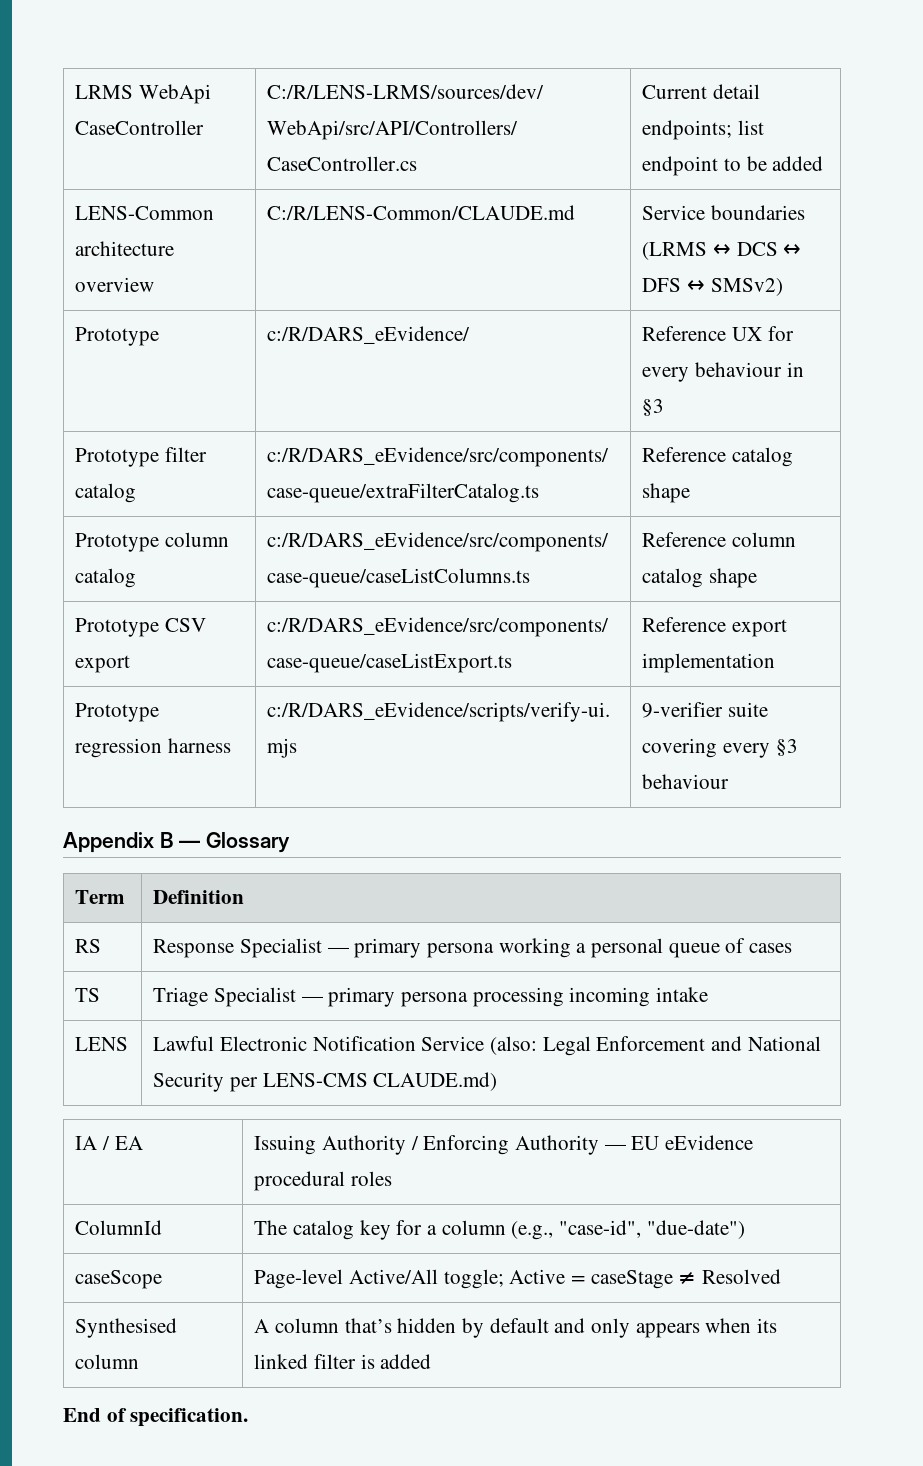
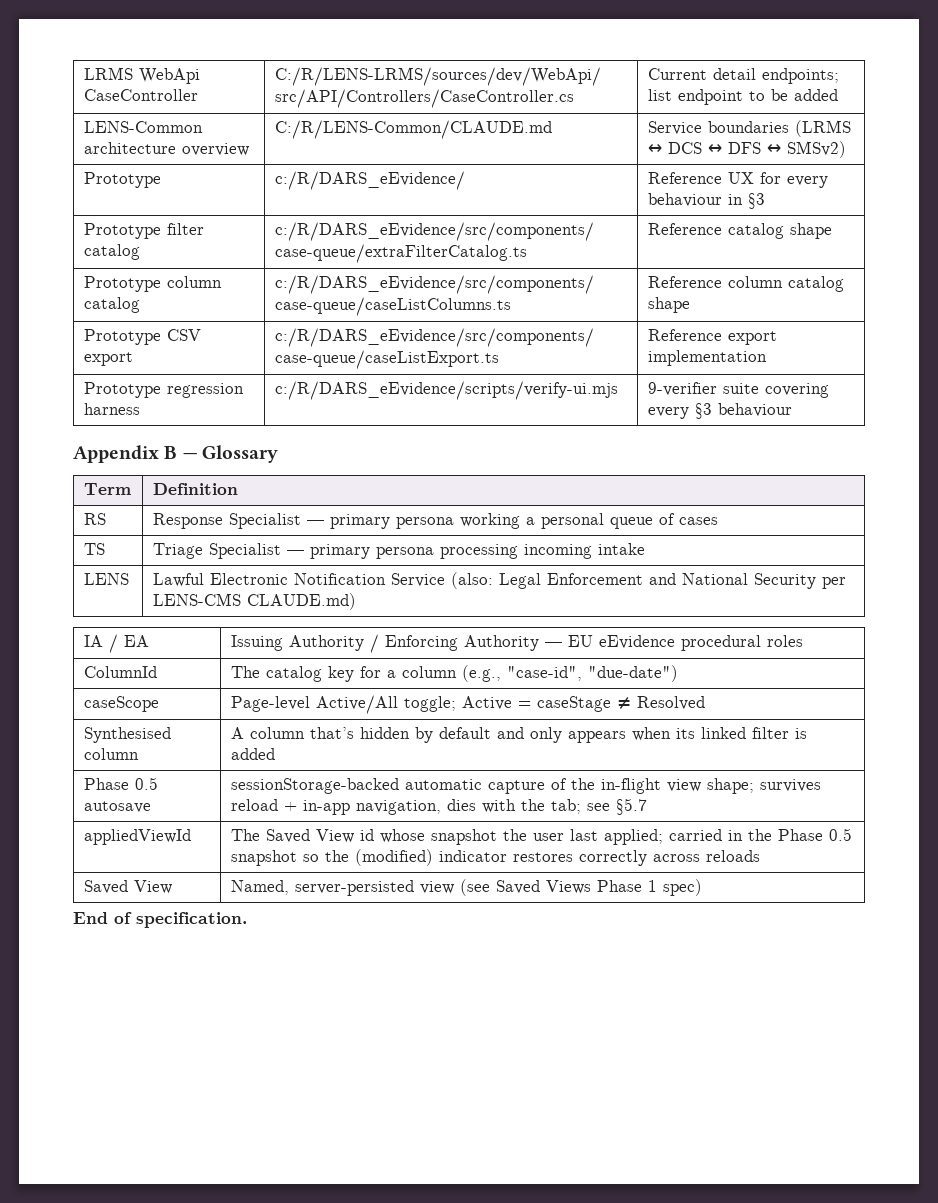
(432, 1361) none -> [83,777,158,790] [83,801,151,813] [230,778,821,794] [230,798,647,815] [83,829,191,845] [230,828,852,845] [230,849,760,866] [83,880,172,894] [230,879,702,896] // Phase 0.5 autosave | sessionStorage-backed automatic capture of the in-flight view shape; survives reload + in-app navigation, dies with the tab; see §5.7 // appliedViewId | The Saved View id whose snapshot the user last applied; carried in the Phase 0.5 snapshot so the (modified) indicator restores correctly across reloads // Saved View | Named, server-persisted view (see Saved Views Phase 1 spec)

